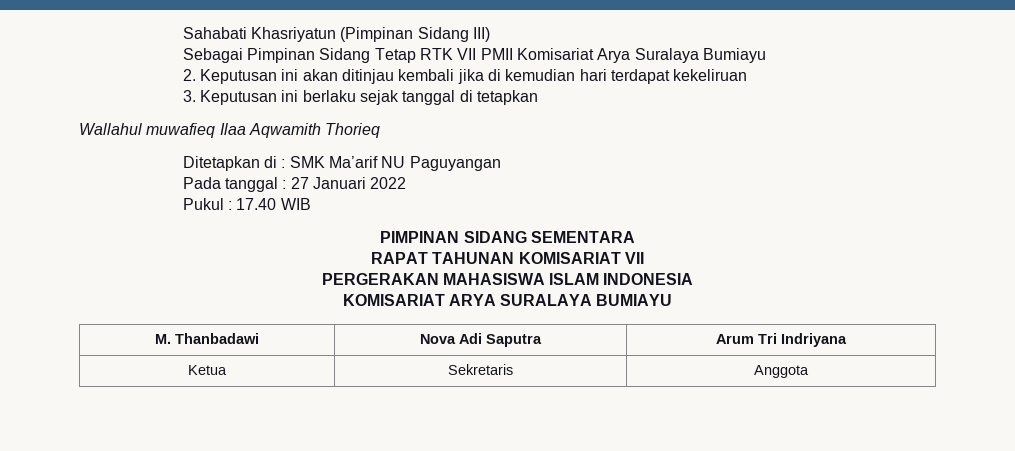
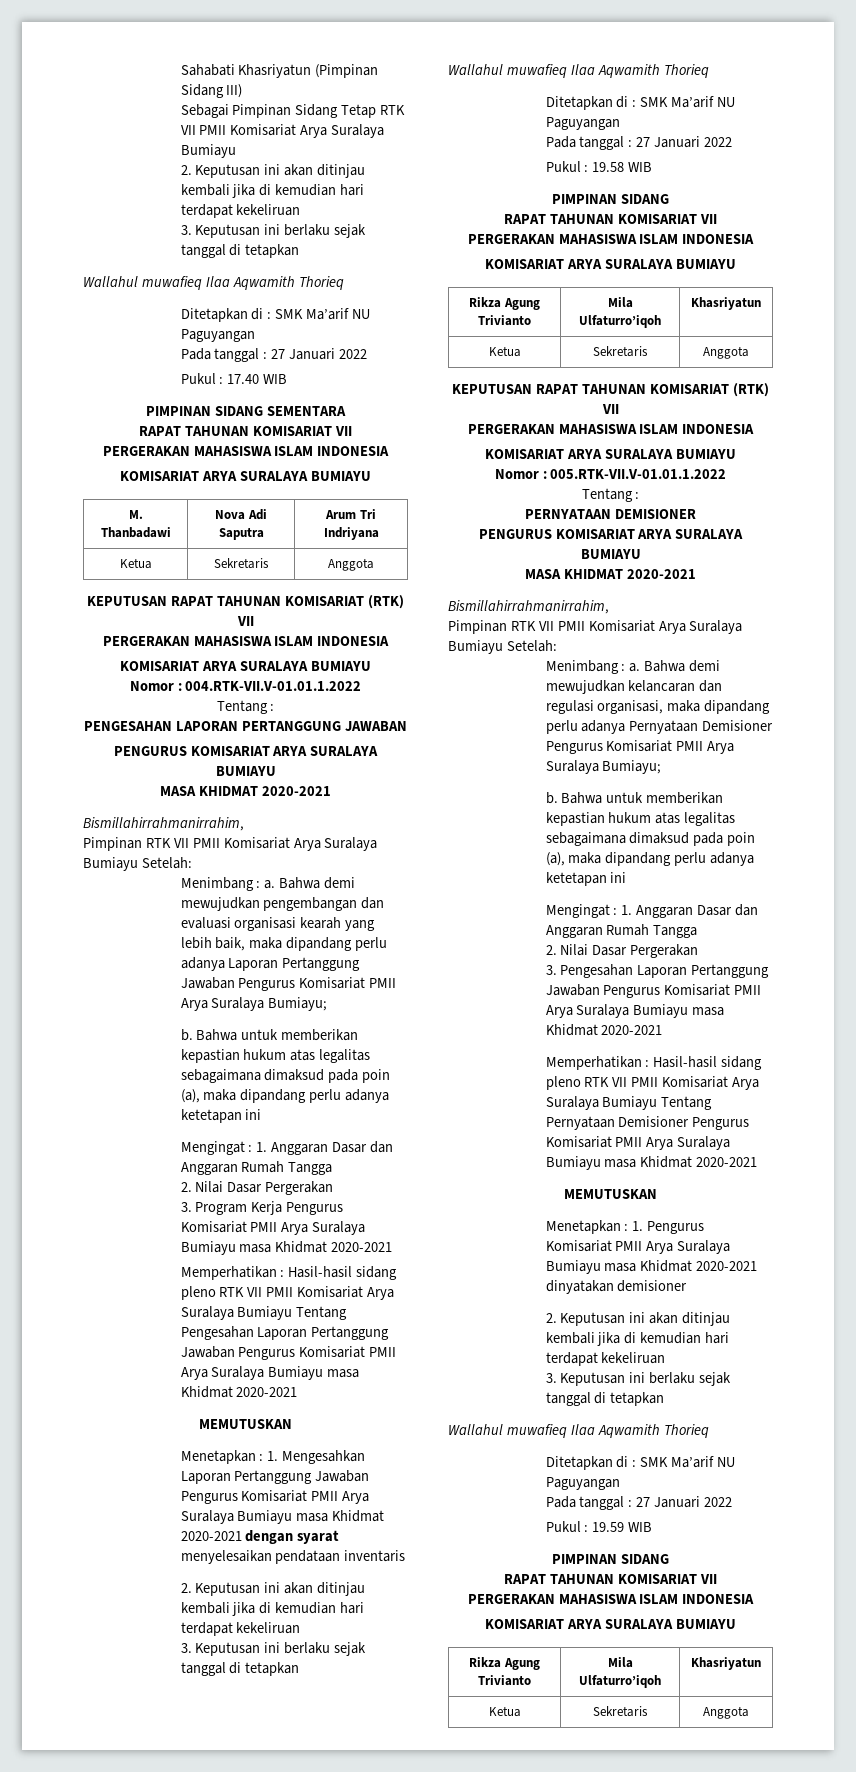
(809, 371) none -> [87,595,404,609] [236,616,254,626] [102,636,390,646] [120,661,371,671] [129,681,362,691] [216,700,275,714] [84,721,407,731] [113,746,379,756] [215,766,276,776] [160,786,331,796] [83,817,244,831] [83,837,378,851] [83,857,192,871] [180,877,356,891] [180,897,385,911] [180,917,376,931] [180,937,388,951] [180,957,361,971] [180,977,397,991] [180,997,328,1011] [180,1029,359,1041] [180,1049,371,1063] [180,1069,391,1083] [180,1089,390,1103] [180,1109,262,1123] [180,1141,394,1155] [180,1161,333,1175] [180,1181,334,1195] [180,1201,344,1215] [180,1221,366,1235] [180,1241,393,1255] [180,1266,398,1280] [180,1286,395,1300] [180,1306,348,1320] [180,1326,390,1340] [180,1346,397,1360] [180,1366,360,1380] [180,1386,298,1398] [199,1419,292,1429] [180,1450,366,1464] [180,1470,370,1484] [180,1490,370,1504] [180,1510,385,1524] [180,1530,340,1544] [180,1550,406,1564] [180,1582,366,1596] [180,1602,365,1616] [180,1622,301,1636] [180,1642,367,1656] [180,1662,300,1676] [448,64,709,78] [545,96,736,110] [545,117,620,130] [545,136,733,150] [545,161,653,172] [552,194,669,204] [504,214,717,224] [467,234,755,244] [485,259,736,269] [469,297,540,310] [478,315,531,326] [607,297,633,308] [579,315,661,328] [691,297,761,310] [488,346,521,357] [593,346,648,357] [703,346,749,359] [452,383,769,397] [601,404,619,414] [467,424,755,434] [485,449,736,459] [494,469,727,479] [581,488,640,502] [525,509,696,519] [478,529,744,539] [580,549,641,559] [525,569,696,579] [448,600,609,614] [448,620,743,634] [448,640,557,654] [545,660,721,674] [545,680,723,694] [545,700,771,714] [545,720,774,734] [545,740,735,754] [545,760,662,774] [545,792,724,804] [545,812,736,826] [545,832,756,846] [545,852,755,866] [545,872,627,886] [545,904,759,918] [545,924,698,938] [545,944,699,958] [545,964,770,978] [545,984,762,998] [545,1004,725,1018] [545,1024,663,1036] [545,1056,763,1070] [545,1076,760,1090] [545,1096,713,1110] [545,1116,750,1130] [545,1136,731,1150] [545,1156,758,1170] [564,1189,657,1199] [545,1220,705,1234] [545,1240,731,1254] [545,1260,758,1274] [545,1280,688,1294] [545,1312,731,1326] [545,1332,730,1346] [545,1352,666,1366] [545,1372,732,1386] [545,1392,665,1406] [448,1424,709,1438] [545,1456,736,1470] [545,1477,620,1490] [545,1496,733,1510] [545,1521,653,1532] [552,1554,669,1564] [504,1574,717,1584] [467,1594,755,1604] [485,1619,736,1629] [469,1657,540,1670] [478,1675,531,1686] [607,1657,633,1668] [579,1675,661,1688] [691,1657,761,1670] [488,1706,521,1717] [593,1706,648,1717] [703,1706,749,1719] // KEPUTUSAN RAPAT TAHUNAN KOMISARIAT (RTK) VII // PERGERAKAN MAHASISWA ISLAM INDONESIA // KOMISARIAT ARYA SURALAYA BUMIAYU // Nomor : 004.RTK-VII.V-01.01.1.2022 // Tentang : // PENGESAHAN LAPORAN PERTANGGUNG JAWABAN // PENGURUS KOMISARIAT ARYA SURALAYA BUMIAYU // MASA KHIDMAT 2020-2021 // Bismillahirrahmanirrahim, // Pimpinan RTK VII PMII Komisariat Arya Suralaya Bumiayu Setelah: // Menimbang : a. Bahwa demi mewujudkan pengembangan dan evaluasi organisasi kearah yang lebih baik, maka dipandang perlu adanya Laporan Pertanggung Jawaban Pengurus Komisariat PMII Arya Suralaya Bumiayu; // b. Bahwa untuk memberikan kepastian hukum atas legalitas sebagaimana dimaksud pada poin (a), maka dipandang perlu adanya ketetapan ini // Mengingat : 1. Anggaran Dasar dan Anggaran Rumah Tangga // 2. Nilai Dasar Pergerakan // 3. Program Kerja Pengurus Komisariat PMII Arya Suralaya Bumiayu masa Khidmat 2020-2021 // Memperhatikan : Hasil-hasil sidang pleno RTK VII PMII Komisariat Arya Suralaya Bumiayu Tentang Pengesahan Laporan Pertanggung Jawaban Pengurus Komisariat PMII Arya Suralaya Bumiayu masa Khidmat 2020-2021 // MEMUTUSKAN // Menetapkan : 1. Mengesahkan Laporan Pertanggung Jawaban Pengurus Komisariat PMII Arya Suralaya Bumiayu masa Khidmat 2020-2021 dengan syarat menyelesaikan pendataan inventaris // 2. Keputusan ini akan ditinjau kembali jika di kemudian hari terdapat kekeliruan // 3. Keputusan ini berlaku sejak tanggal di tetapkan // Wallahul muwafieq Ilaa Aqwamith Thorieq // Ditetapkan di : SMK Ma’arif NU Paguyangan // Pada tanggal : 27 Januari 2022 // Pukul : 19.58 WIB // PIMPINAN SIDANG // RAPAT TAHUNAN KOMISARIAT VII // PERGERAKAN MAHASISWA ISLAM INDONESIA // KOMISARIAT ARYA SURALAYA BUMIAYU // Rikza Agung Trivianto | Mila Ulfaturro’iqoh | Khasriyatun // Ketua | Sekretaris | Anggota // KEPUTUSAN RAPAT TAHUNAN KOMISARIAT (RTK) VII // PERGERAKAN MAHASISWA ISLAM INDONESIA // KOMISARIAT ARYA SURALAYA BUMIAYU // Nomor : 005.RTK-VII.V-01.01.1.2022 // Tentang : // PERNYATAAN DEMISIONER // PENGURUS KOMISARIAT ARYA SURALAYA BUMIAYU // MASA KHIDMAT 2020-2021 // Bismillahirrahmanirrahim, // Pimpinan RTK VII PMII Komisariat Arya Suralaya Bumiayu Setelah: // Menimbang : a. Bahwa demi mewujudkan kelancaran dan regulasi organisasi, maka dipandang perlu adanya Pernyataan Demisioner Pengurus Komisariat PMII Arya Suralaya Bumiayu; // b. Bahwa untuk memberikan kepastian hukum atas legalitas sebagaimana dimaksud pada poin (a), maka dipandang perlu adanya ketetapan ini // Mengingat : 1. Anggaran Dasar dan Anggaran Rumah Tangga // 2. Nilai Dasar Pergerakan // 3. Pengesahan Laporan Pertanggung Jawaban Pengurus Komisariat PMII Arya Suralaya Bumiayu masa Khidmat 2020-2021 // Memperhatikan : Hasil-hasil sidang pleno RTK VII PMII Komisariat Arya Suralaya Bumiayu Tentang Pernyataan Demisioner Pengurus Komisariat PMII Arya Suralaya Bumiayu masa Khidmat 2020-2021 // MEMUTUSKAN // Menetapkan : 1. Pengurus Komisariat PMII Arya Suralaya Bumiayu masa Khidmat 2020-2021 dinyatakan demisioner // 2. Keputusan ini akan ditinjau kembali jika di kemudian hari terdapat kekeliruan // 3. Keputusan ini berlaku sejak tanggal di tetapkan // Wallahul muwafieq Ilaa Aqwamith Thorieq // Ditetapkan di : SMK Ma’arif NU Paguyangan // Pada tanggal : 27 Januari 2022 // Pukul : 19.59 WIB // PIMPINAN SIDANG // RAPAT TAHUNAN KOMISARIAT VII // PERGERAKAN MAHASISWA ISLAM INDONESIA // KOMISARIAT ARYA SURALAYA BUMIAYU // Rikza Agung Trivianto | Mila Ulfaturro’iqoh | Khasriyatun // Ketua | Sekretaris | Anggota

